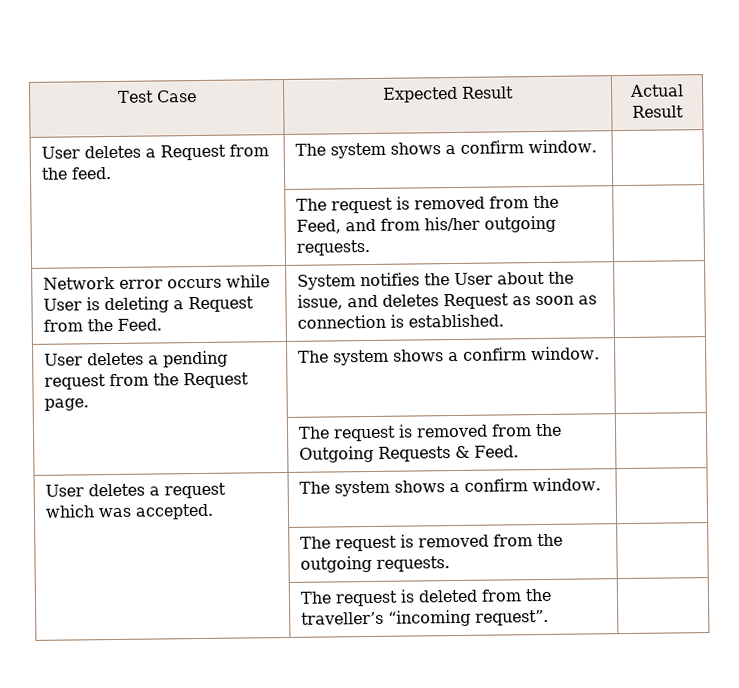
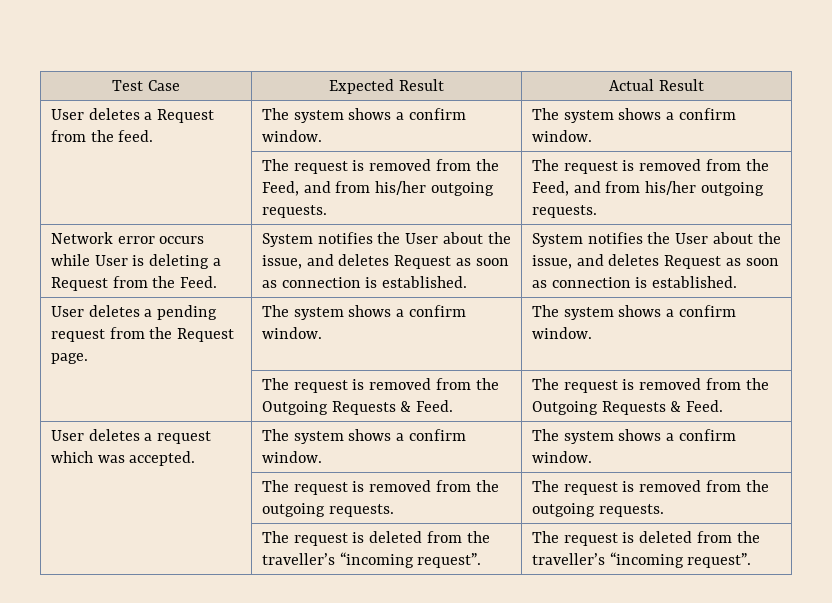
(598, 146) none -> [531,108,736,123] [531,130,592,142] The system shows a confirm window.
(371, 247) none -> [531,159,769,174] [531,181,764,196] [531,205,597,218] The request is removed from the Feed, and from his/her outgoing requests.
(505, 320) none -> [531,232,781,247] [531,254,779,269] [531,276,738,288] System notifies the User about the issue, and deletes Request as soon as connection is established.
(601, 353) none -> [531,305,736,320] [531,327,592,339] The system shows a confirm window.
(520, 451) none -> [531,378,769,393] [531,400,724,415] The request is removed from the Outgoing Requests & Feed.
(602, 484) none -> [531,429,736,444] [531,451,592,463] The system shows a confirm window.
(451, 564) none -> [531,480,769,495] [531,503,664,517] The request is removed from the outgoing requests.
(550, 617) none -> [531,531,760,546] [531,552,752,568] The request is deleted from the traveller’s “incoming request”.

